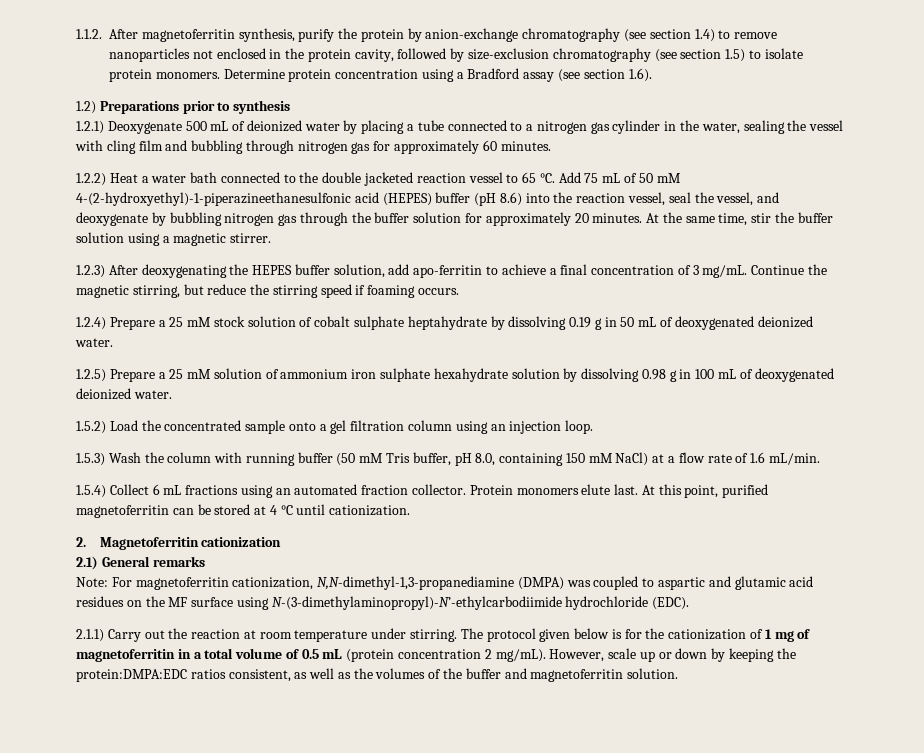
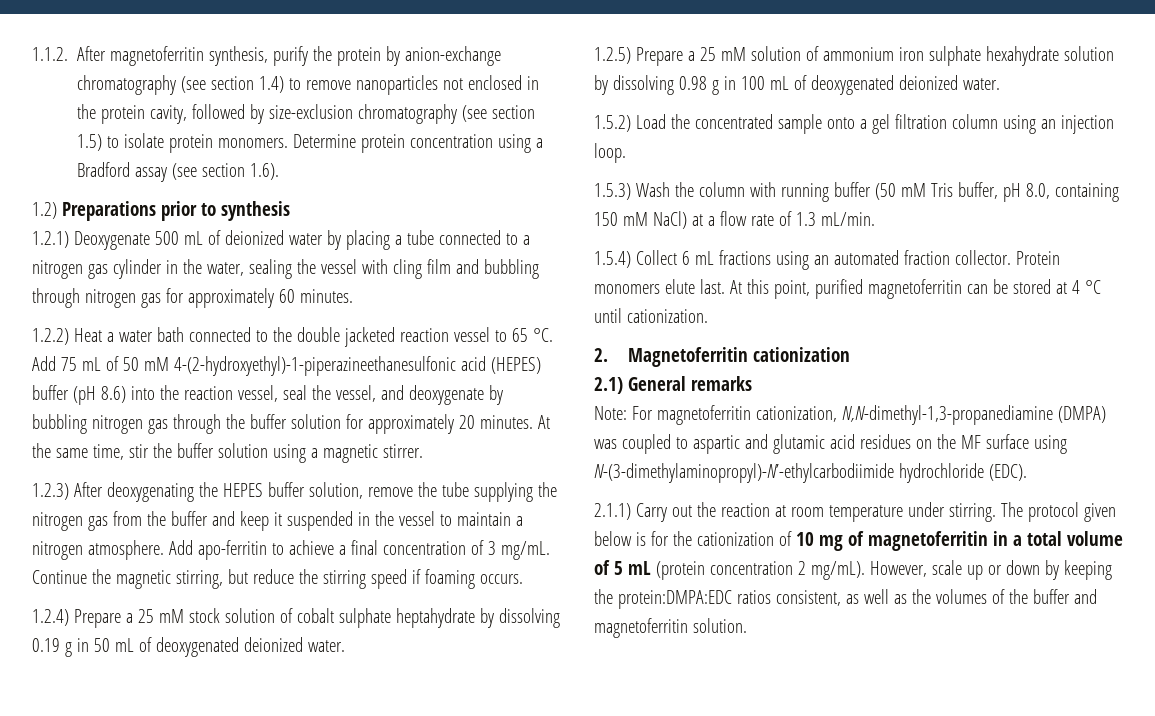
[388,264,410,275] add -> [367,482,557,502] [32,511,523,531] [32,540,193,560] remove the tube supplying the nitrogen gas from the buffer and keep it suspended in the vessel to maintain a nitrogen atmosphere. Add
[750,452,766,463] 1.6 -> [795,212,816,226] 1.3
[764,629,772,639] 1 -> [795,532,814,546] 10
[301,649,319,659] 0.5 -> [613,561,623,575] 5

